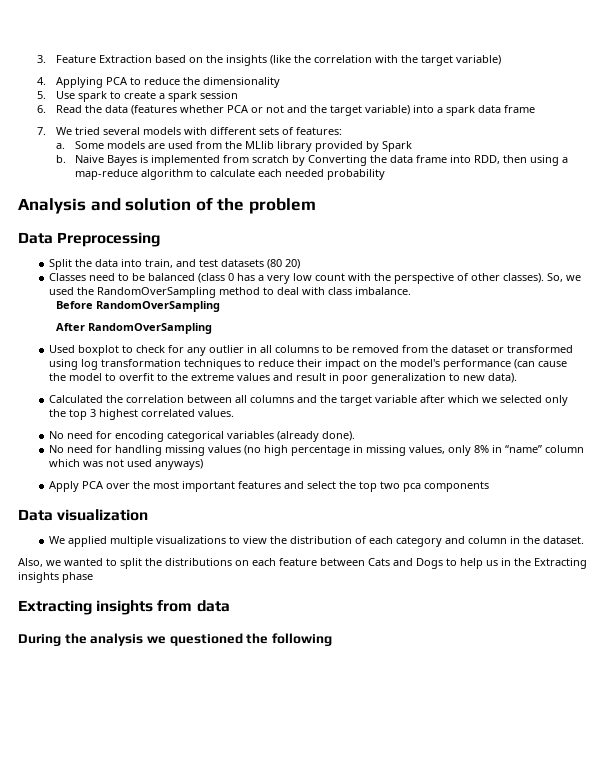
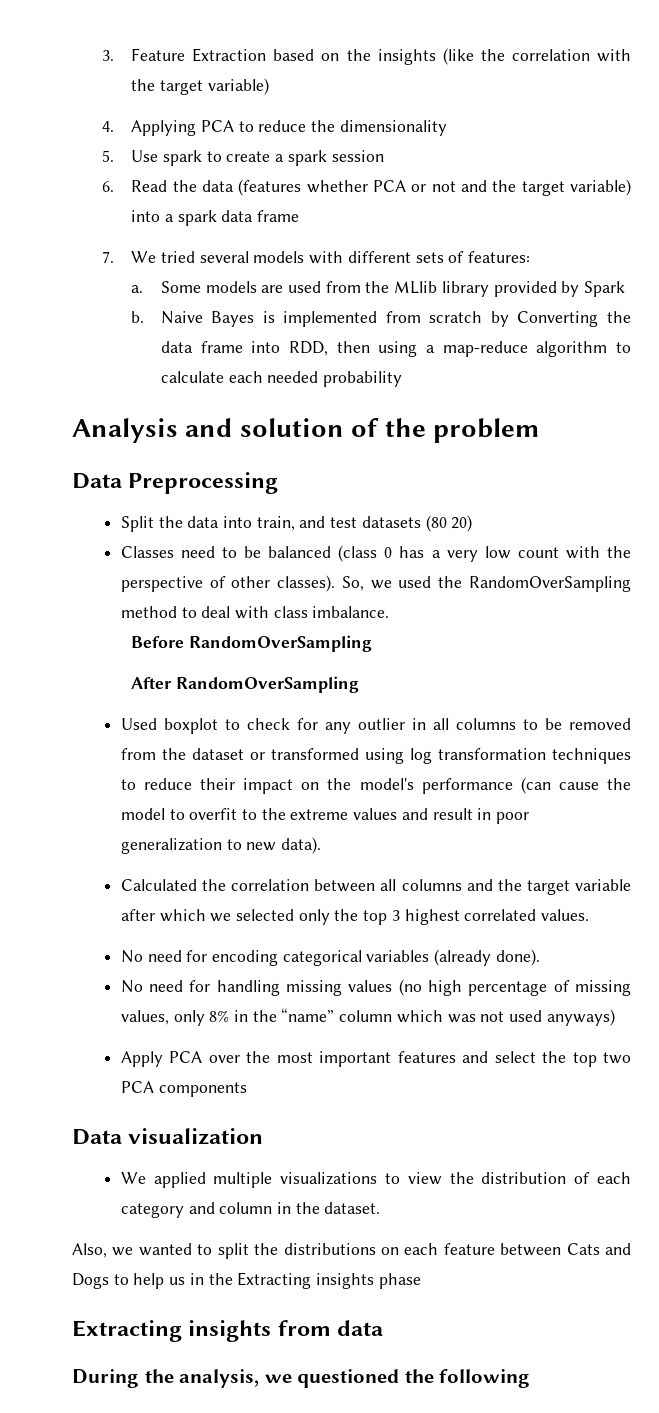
[353,445,364,453] in -> [553,980,570,992] of
(503, 449) none -> [252,1010,277,1022] the
[403,483,422,492] pca -> [120,1081,154,1093] PCA
[90,633,144,646] analysis -> [179,1369,260,1388] analysis,

